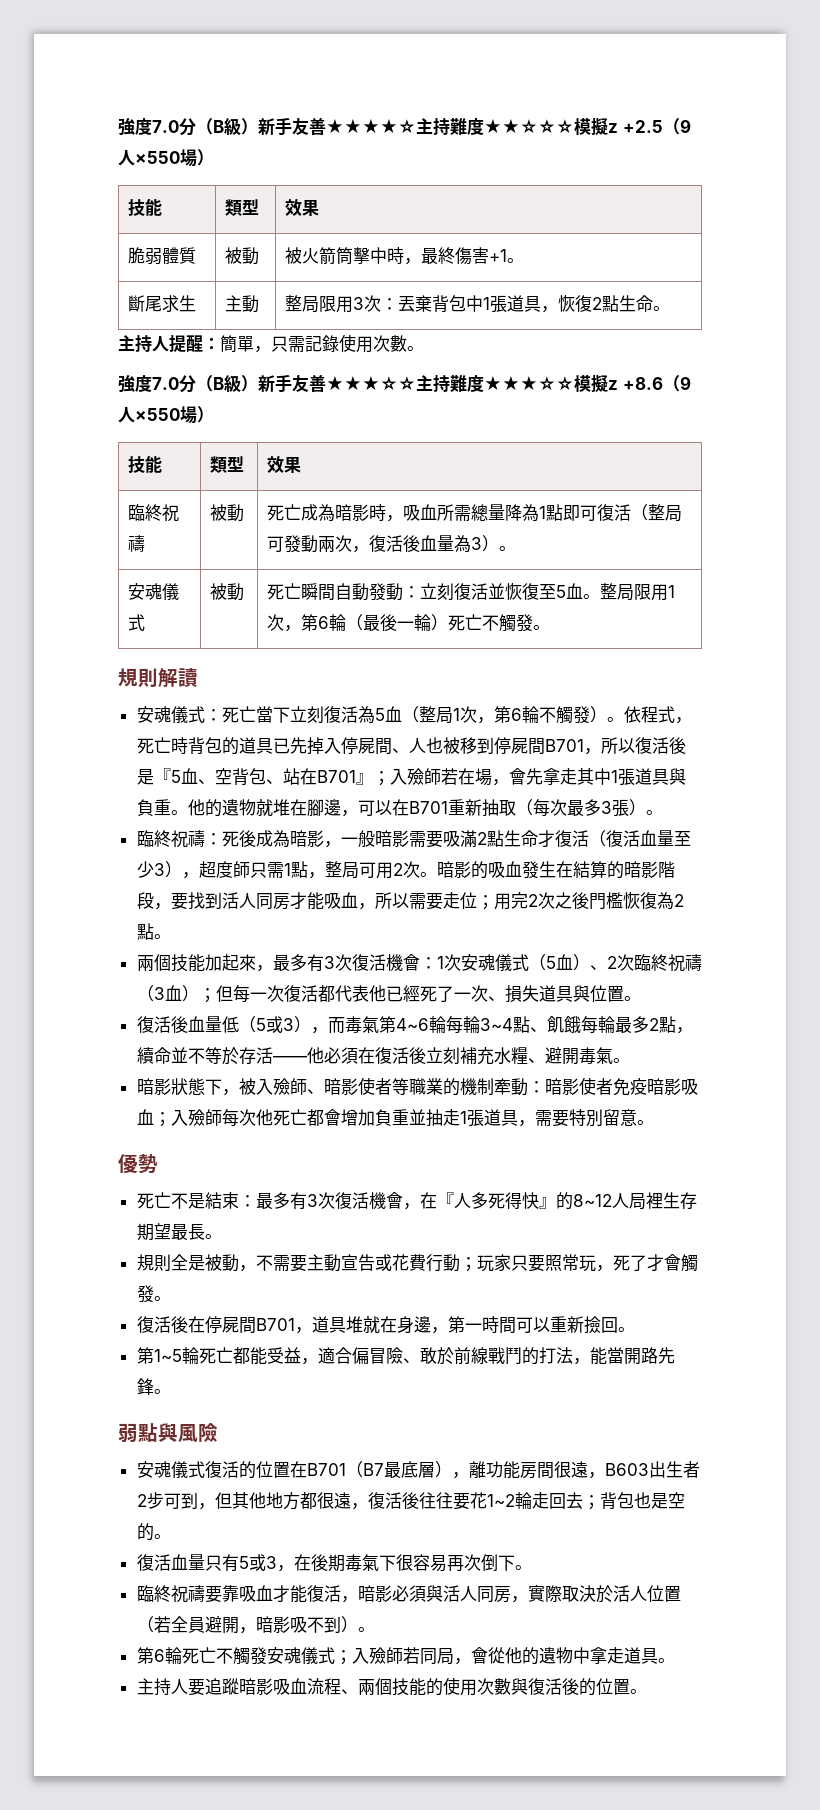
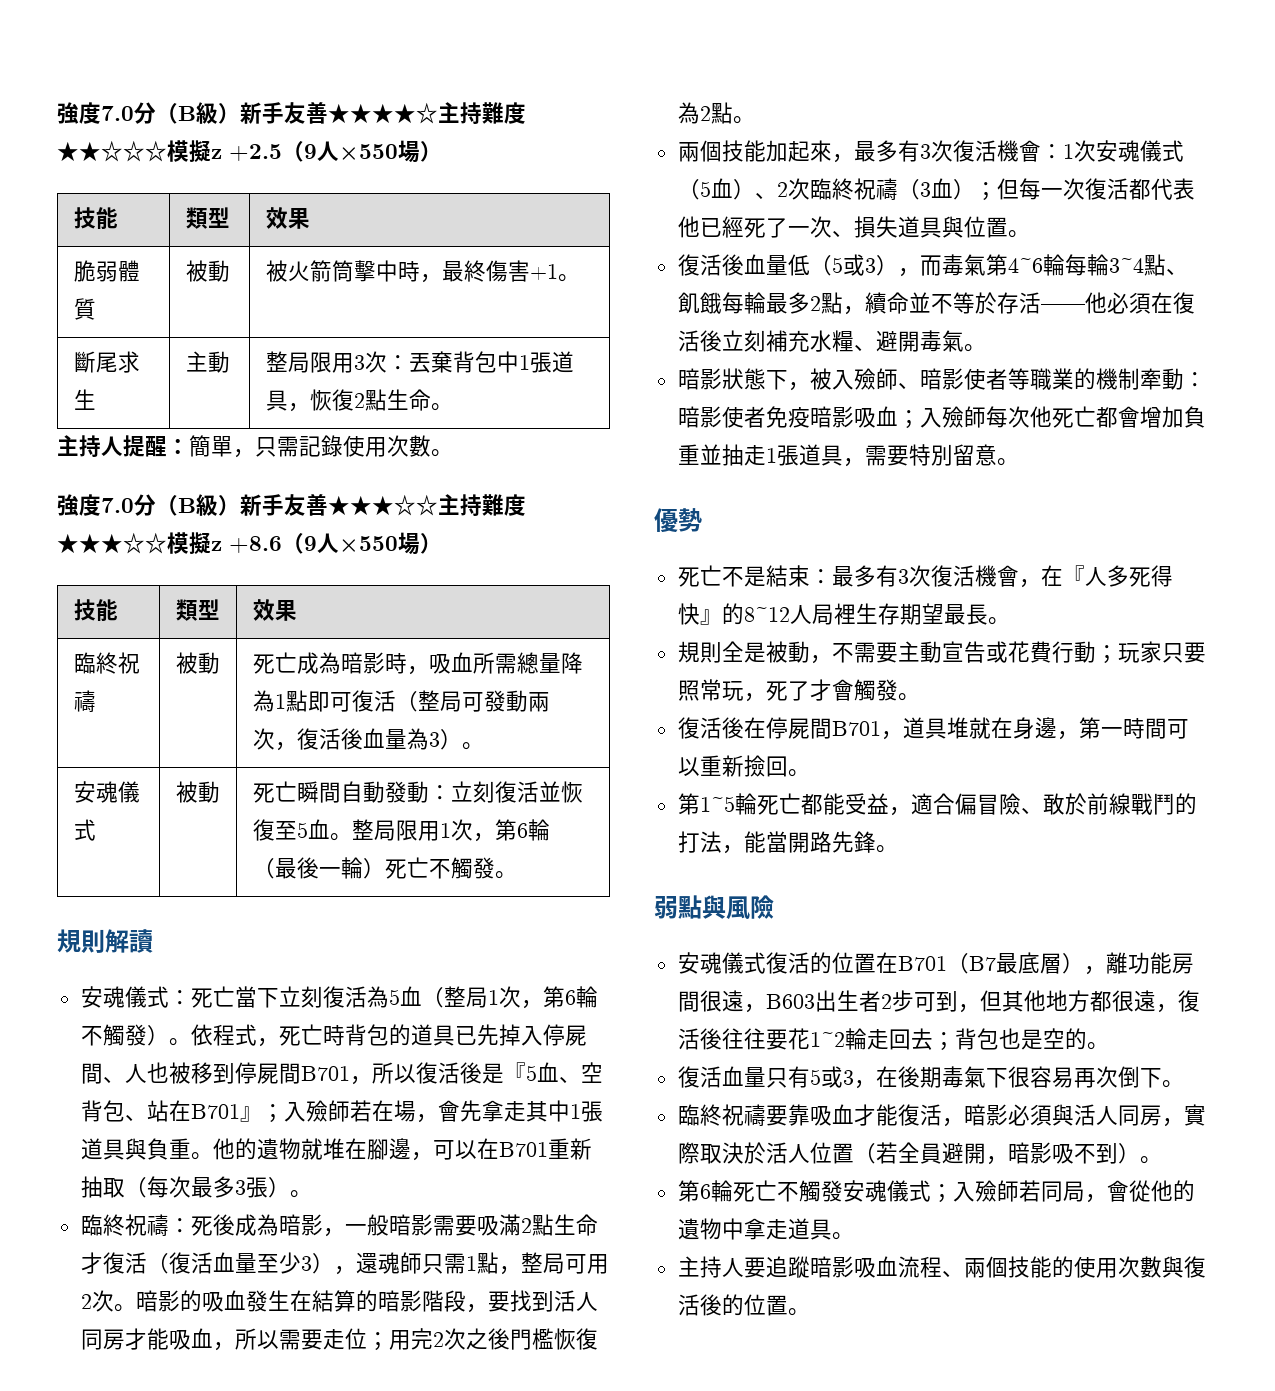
[198,861,233,878] 超度 -> [355,1252,400,1274] 還魂

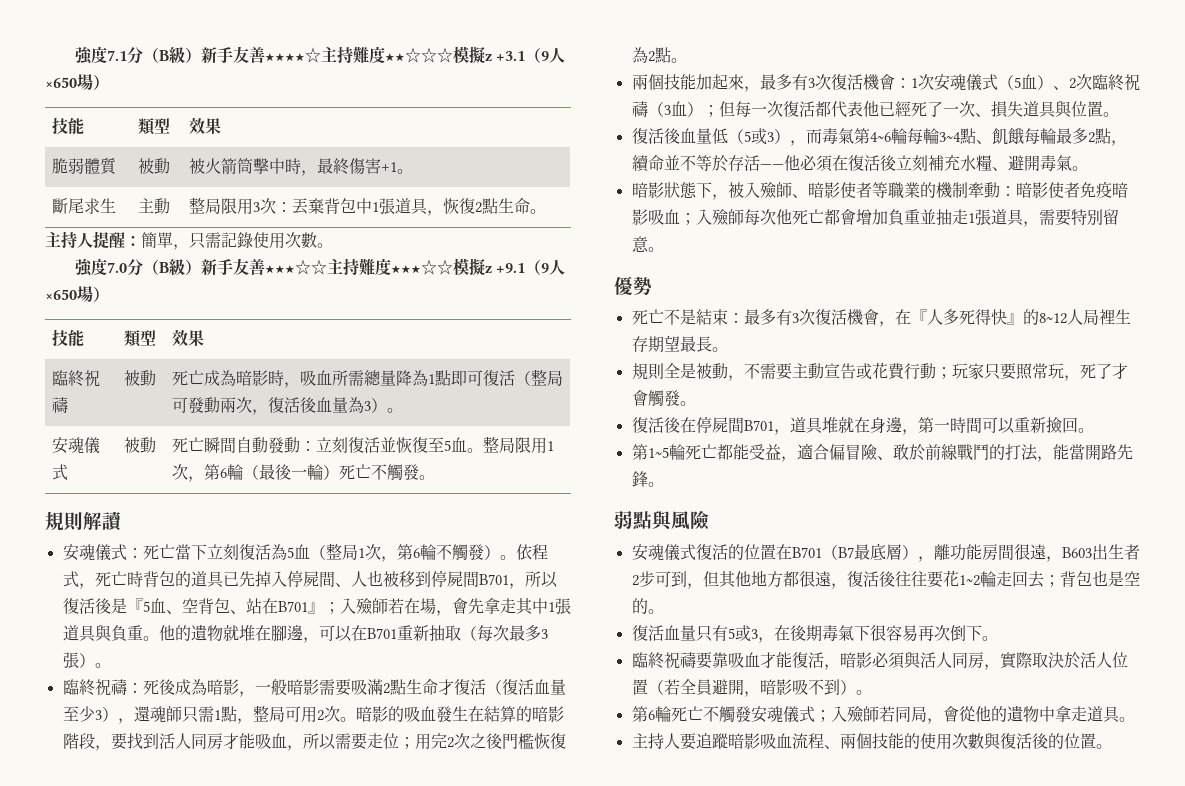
[57,102,134,124] 強度7.0 -> [74,46,127,64] 強度7.1
[229,141,398,162] +2.5（9人×550 -> [495,47,565,63] [45,77,77,88] +3.1（9人×650
[229,533,398,554] +8.6（9人×550 -> [495,259,565,275] [45,289,77,300] +9.1（9人×650

